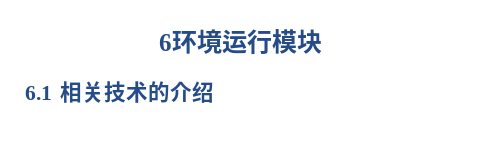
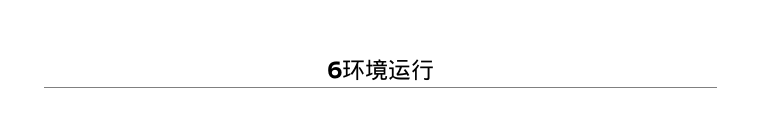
[271,29,322,54] [25,81,214,103] 模块 // 6.1相关技术的介绍 -> (434, 70) none

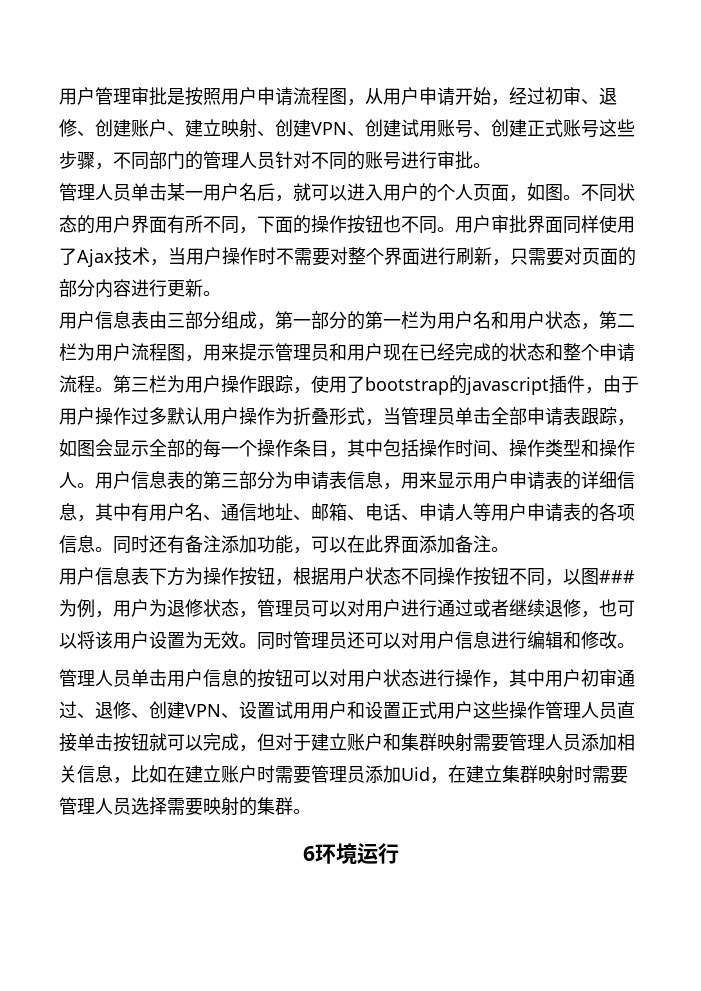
(327, 70) none -> [59,87,617,106] [59,119,635,138] [59,151,491,170] [59,183,635,202] [59,215,635,234] [59,247,636,267] [59,279,221,298] [59,311,635,330] [59,343,635,362] [59,375,639,395] [59,407,635,426] [59,439,635,458] [59,471,635,490] [59,503,635,522] [59,535,509,554] [59,567,635,586] [59,599,635,618] [59,631,635,650] [59,669,635,688] [59,701,635,719] [59,733,635,752] [59,765,628,784] [59,797,311,816] 用户管理审批是按照用户申请流程图，从用户申请开始，经过初审、退修、创建账户、建立映射、创建VPN、创建试用账号、创建正式账号这些步骤，不同部门的管理人员针对不同的账号进行审批。 // 管理人员单击某一用户名后，就可以进入用户的个人页面，如图。不同状态的用户界面有所不同，下面的操作按钮也不同。用户审批界面同样使用了Ajax技术，当用户操作时不需要对整个界面进行刷新，只需要对页面的部分内容进行更新。 // 用户信息表由三部分组成，第一部分的第一栏为用户名和用户状态，第二栏为用户流程图，用来提示管理员和用户现在已经完成的状态和整个申请流程。第三栏为用户操作跟踪，使用了bootstrap的javascript插件，由于用户操作过多默认用户操作为折叠形式，当管理员单击全部申请表跟踪，如图会显示全部的每一个操作条目，其中包括操作时间、操作类型和操作人。用户信息表的第三部分为申请表信息，用来显示用户申请表的详细信息，其中有用户名、通信地址、邮箱、电话、申请人等用户申请表的各项信息。同时还有备注添加功能，可以在此界面添加备注。 // 用户信息表下方为操作按钮，根据用户状态不同操作按钮不同，以图###为例，用户为退修状态，管理员可以对用户进行通过或者继续退修，也可以将该用户设置为无效。同时管理员还可以对用户信息进行编辑和修改。 // 管理人员单击用户信息的按钮可以对用户状态进行操作，其中用户初审通过、退修、创建VPN、设置试用用户和设置正式用户这些操作管理人员直接单击按钮就可以完成，但对于建立账户和集群映射需要管理人员添加相关信息，比如在建立账户时需要管理员添加Uid，在建立集群映射时需要管理人员选择需要映射的集群。 //

